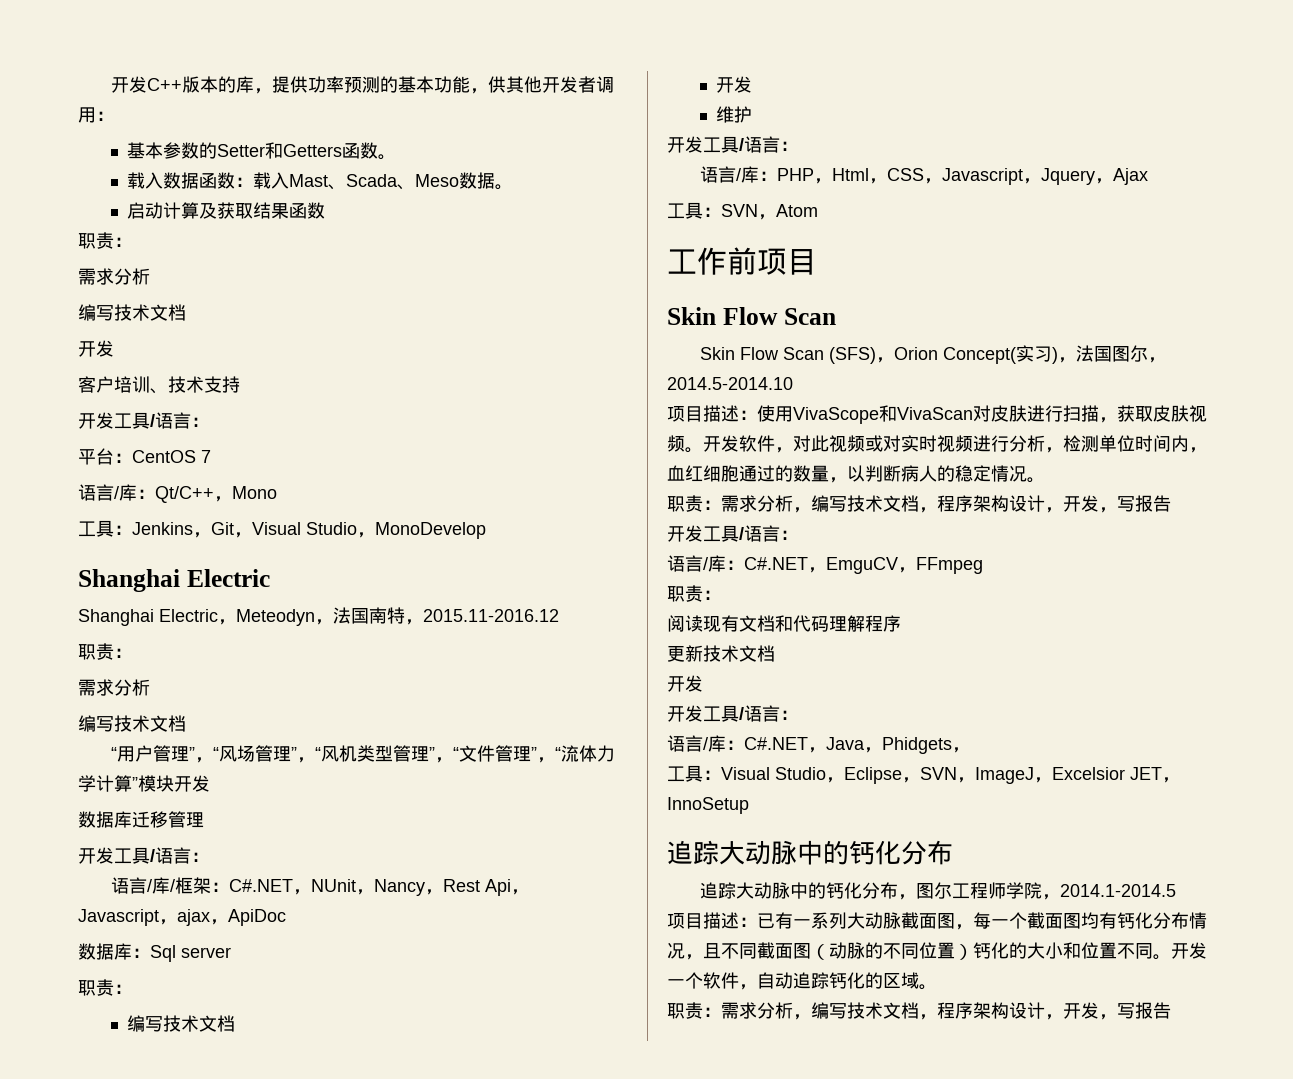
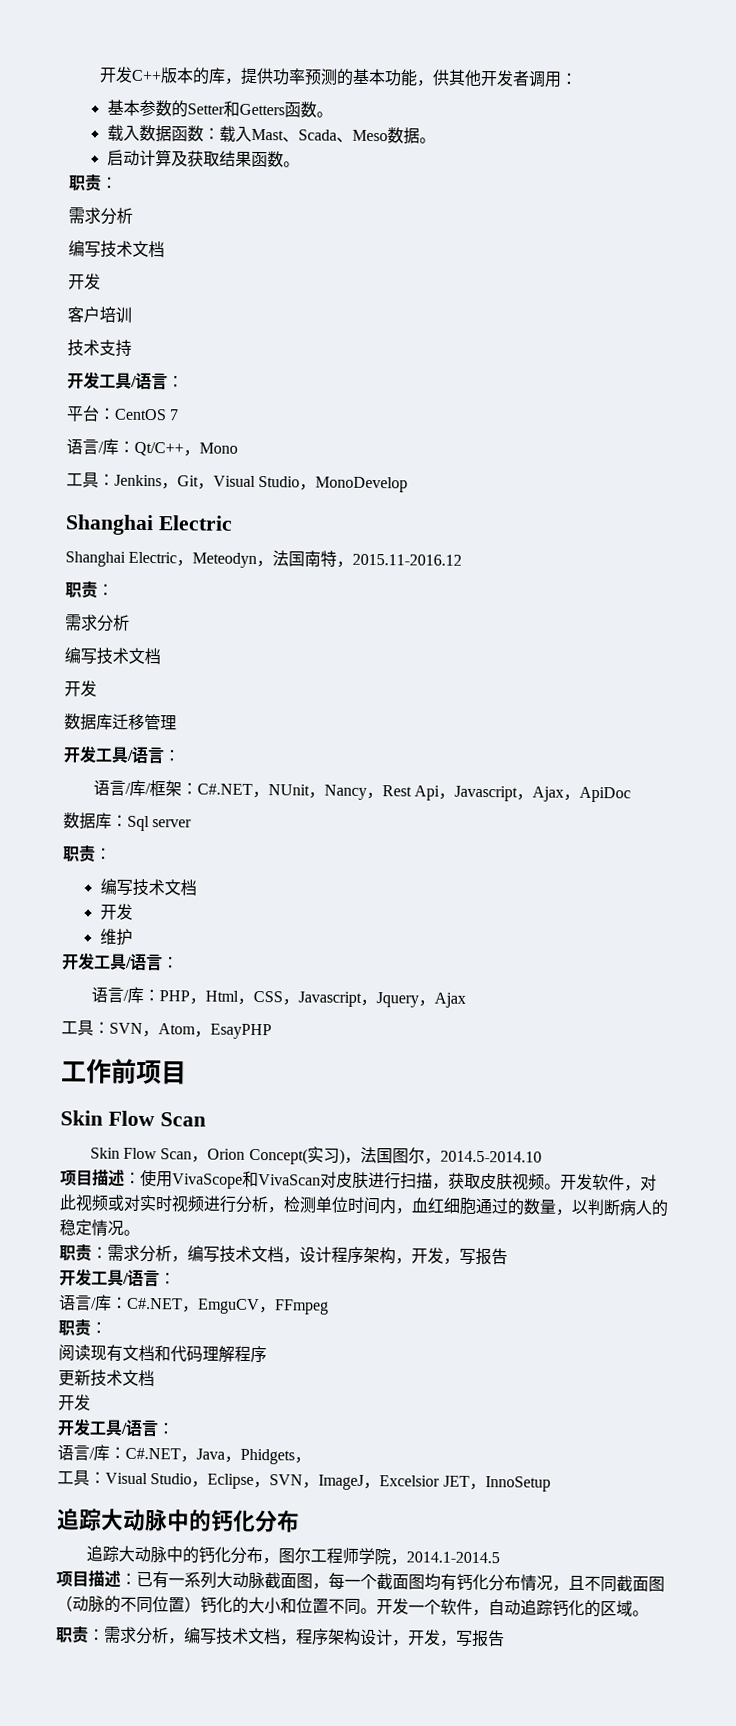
(325, 210) none -> [282,161,300,168] 。
[150,388,168,394] 、 -> (132, 314) //
[110,745,615,763] [78,775,174,792] “用户管理”，“风场管理”，“风机类型管理”，“文件管理”，“流体力学计算”模块 -> (161, 656) none
[177,909,210,926] ajax -> [532,786,565,802] Ajax
(818, 210) none -> [194,1023,272,1040] ，EsayPHP
[828,347,876,364] (SFS) -> (193, 1154) none
[937,495,1045,512] 程序架构设计 -> [299,1246,396,1265] 设计程序架构

